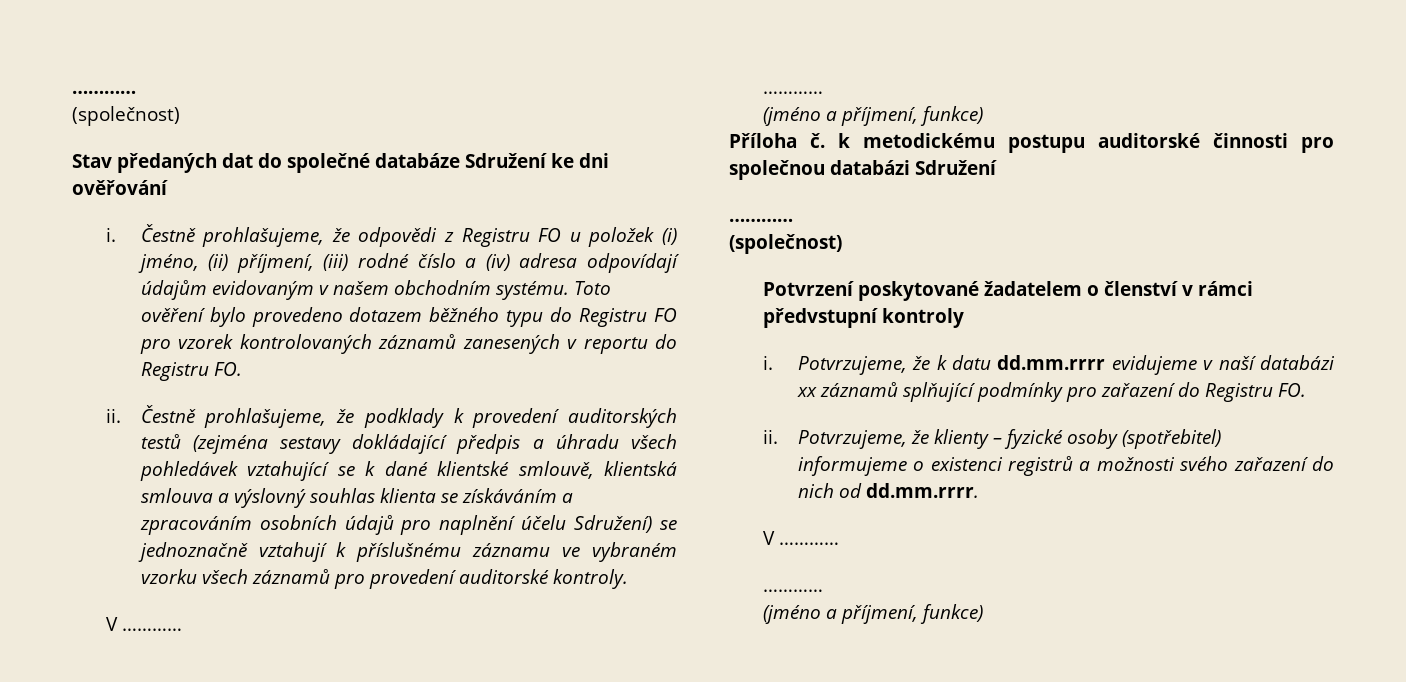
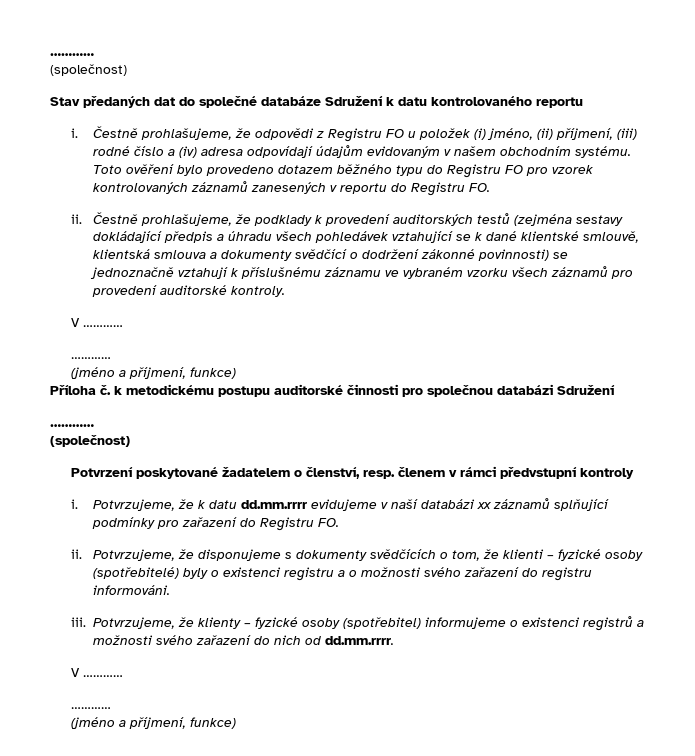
[551,153,609,168] [72,180,168,195] ke dni ověřování -> [386,96,583,108] k datu kontrolovaného reportu
[233,488,573,508] [139,515,653,535] výslovný souhlas klienta se získáváním a zpracováním osobních údajů pro naplnění účelu Sdružení) -> [220,249,549,261] dokumenty svědčící o dodržení zákonné povinnosti)
[1104,281,1179,296] členství -> [306,467,446,479] členství, resp. členem
(929, 437) none -> [197,549,643,561] [92,567,592,581] [92,585,170,595] [71,617,195,629] disponujeme s dokumenty svědčících o tom, že klienti – fyzické osoby (spotřebitelé) byly o existenci registru a o možnosti svého zařazení do registru informováni. // iii. Potvrzujeme, že

